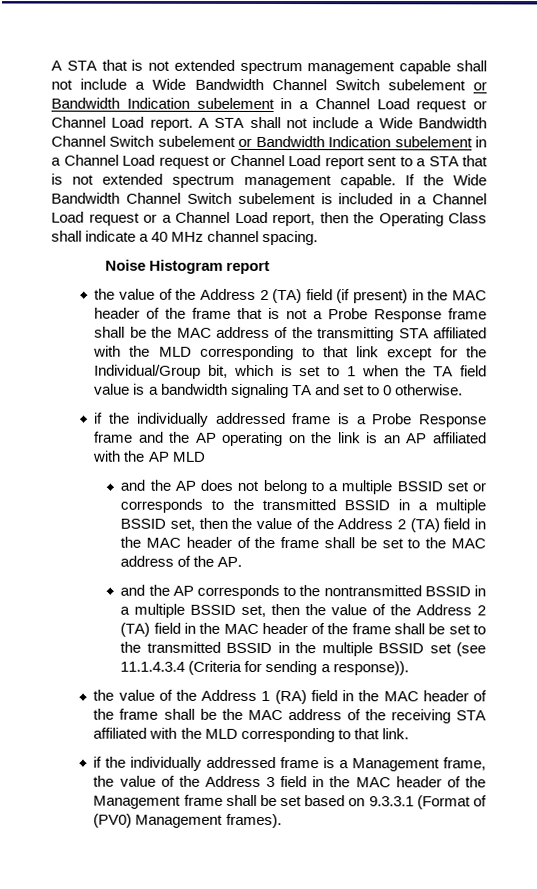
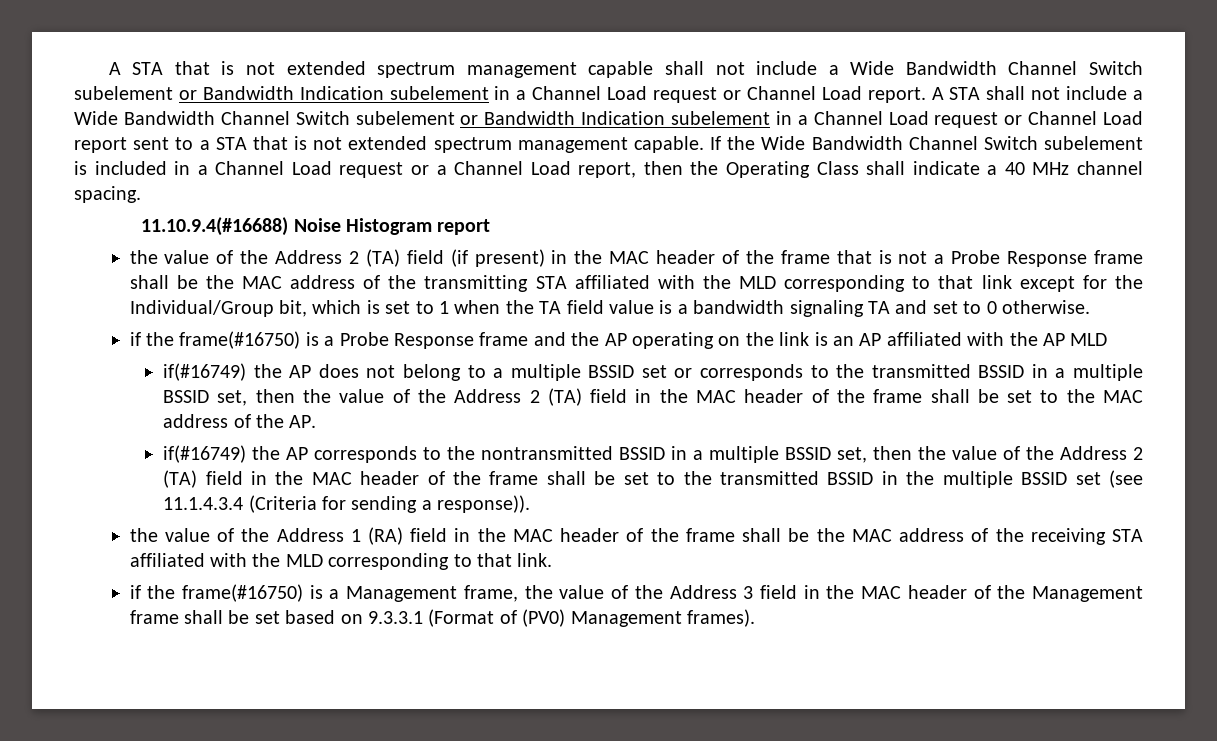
(319, 238) none -> [141,217,289,236] 11.10.9.4(#16688)
[136,412,332,427] individually addressed frame -> [179,331,301,349] frame(#16750)
[120,479,146,491] and -> [163,363,247,381] if(#16749)
[120,584,146,596] and -> [163,445,247,463] if(#16749)
[130,756,320,771] individually addressed frame -> [181,584,303,602] frame(#16750)

